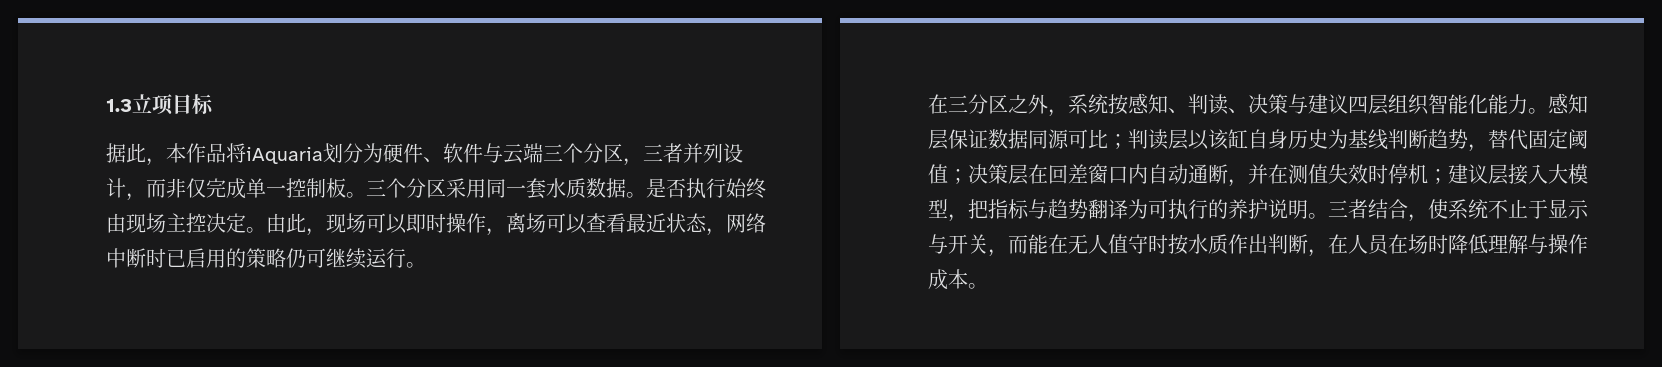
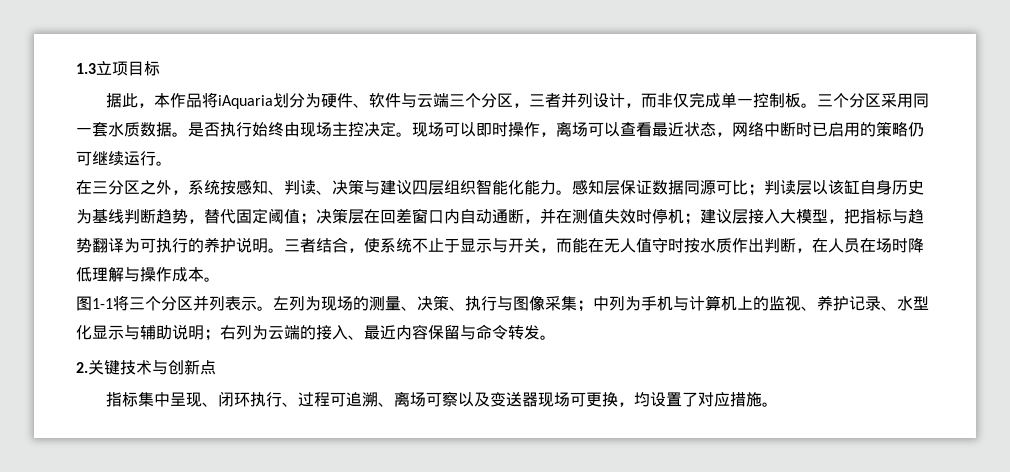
[266,213,326,236] 由此， -> (412, 134) none
(988, 286) none -> [76,295,929,312] [76,324,556,341] [76,359,216,375] [106,391,779,407] // 图1-1将三个分区并列表示。左列为现场的测量、决策、执行与图像采集；中列为手机与计算机上的监视、养护记录、水型化显示与辅助说明；右列为云端的接入、最近内容保留与命令转发。 // 2.关键技术与创新点 // 指标集中呈现、闭环执行、过程可追溯、离场可察以及变送器现场可更换，均设置了对应措施。

